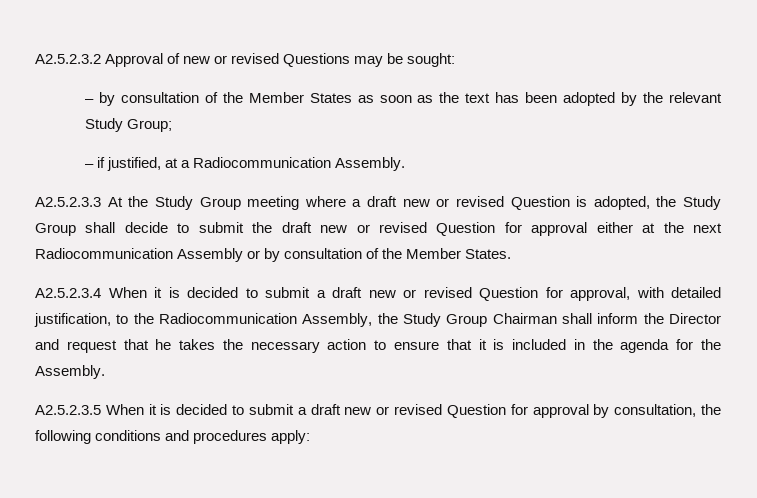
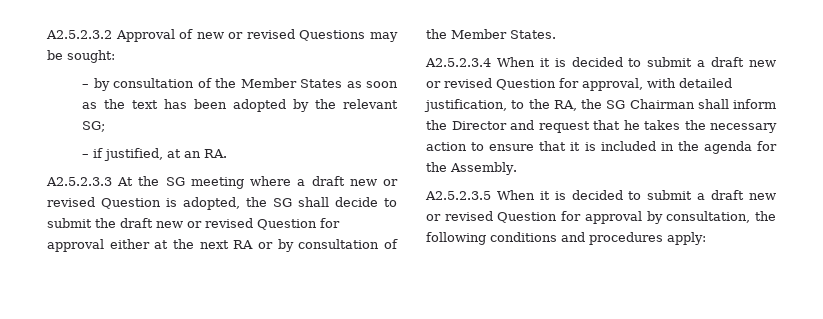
[85,118,173,132] Study Group; -> [82,121,106,132] SG;
[181,157,406,171] a Radiocommunication Assembly. -> [184,149,228,158] an RA.
[154,196,241,210] Study Group -> [165,177,185,186] SG
[683,196,721,210] [35,223,76,236] Study Group -> [273,198,292,207] SG
[35,248,244,262] Radiocommunication Assembly -> [233,240,254,249] RA
[159,313,488,327] Radiocommunication Assembly, the Study Group -> [553,99,626,111] RA, the SG

